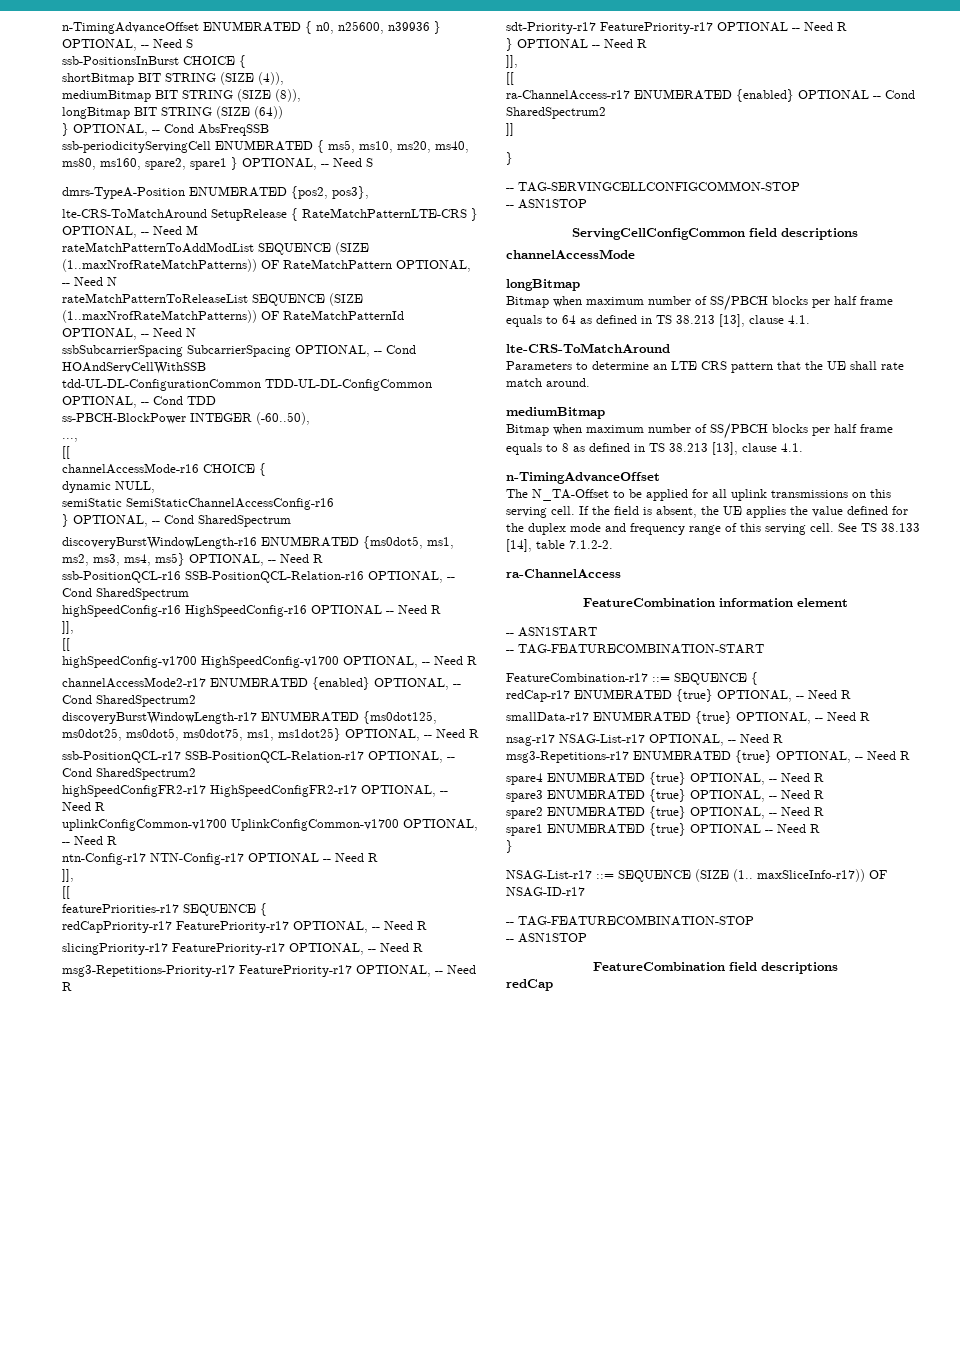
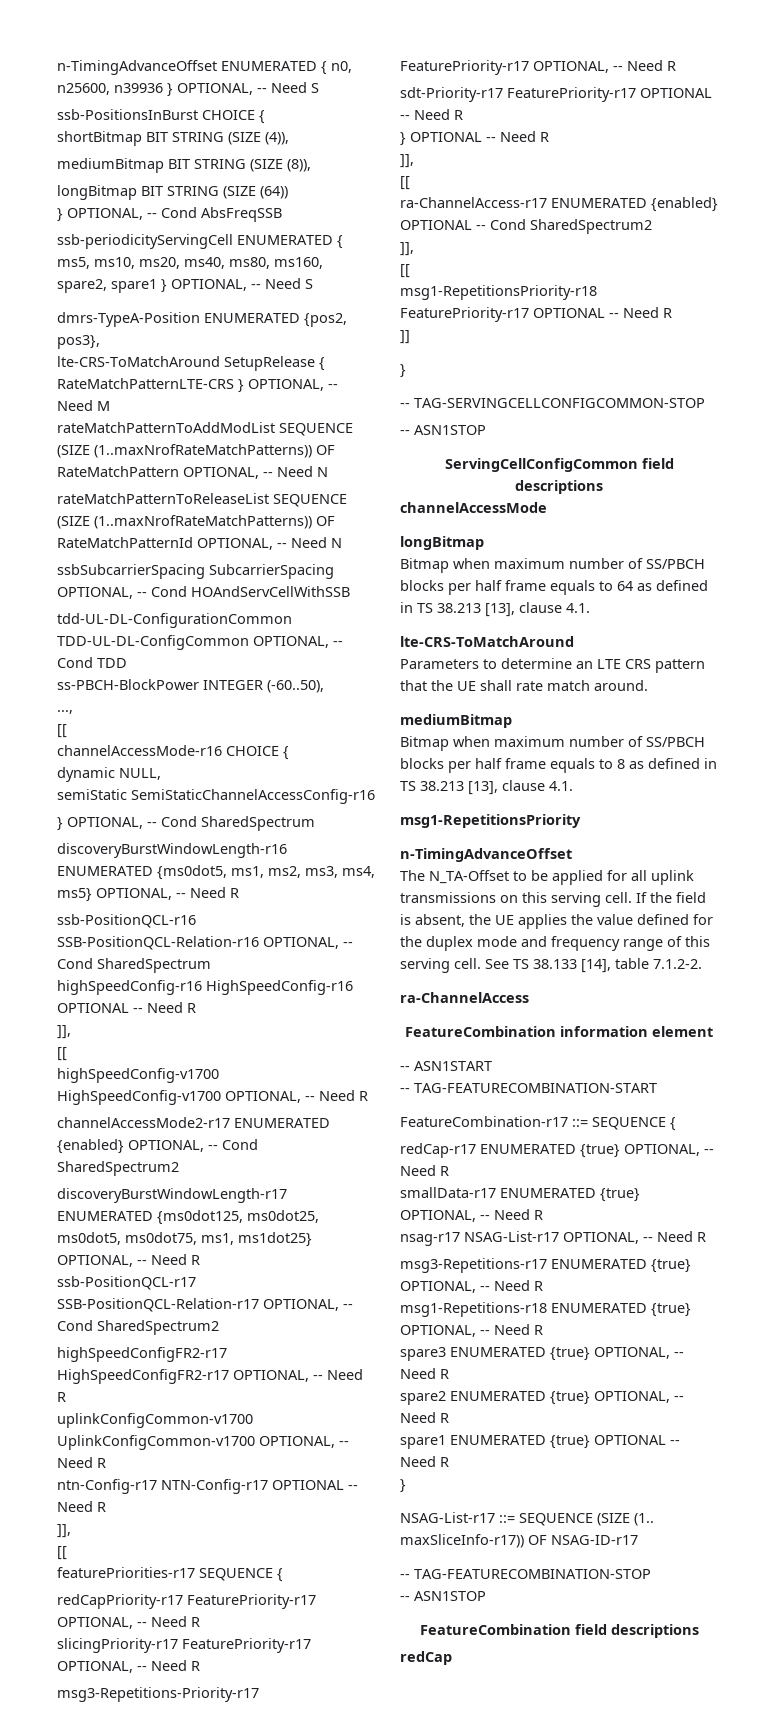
(606, 113) none -> [400,242,414,256] [400,264,410,278] [400,285,597,300] [400,307,672,322] // ]], // [[ // msg1-RepetitionsPriority-r18 FeaturePriority-r17 OPTIONAL -- Need R
(803, 447) none -> [400,814,581,828] // msg1-RepetitionsPriority
[506,773,543,785] spare4 -> [400,1302,547,1317] msg1-Repetitions-r18

